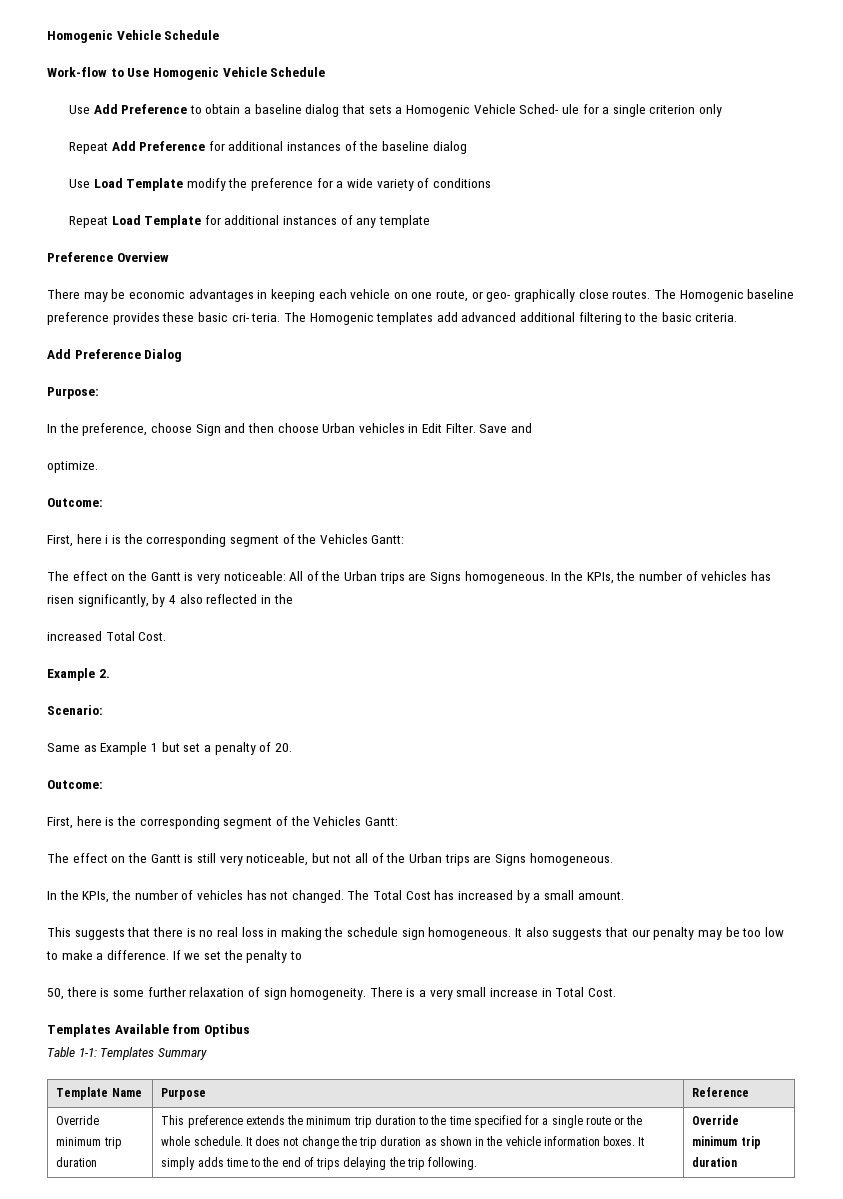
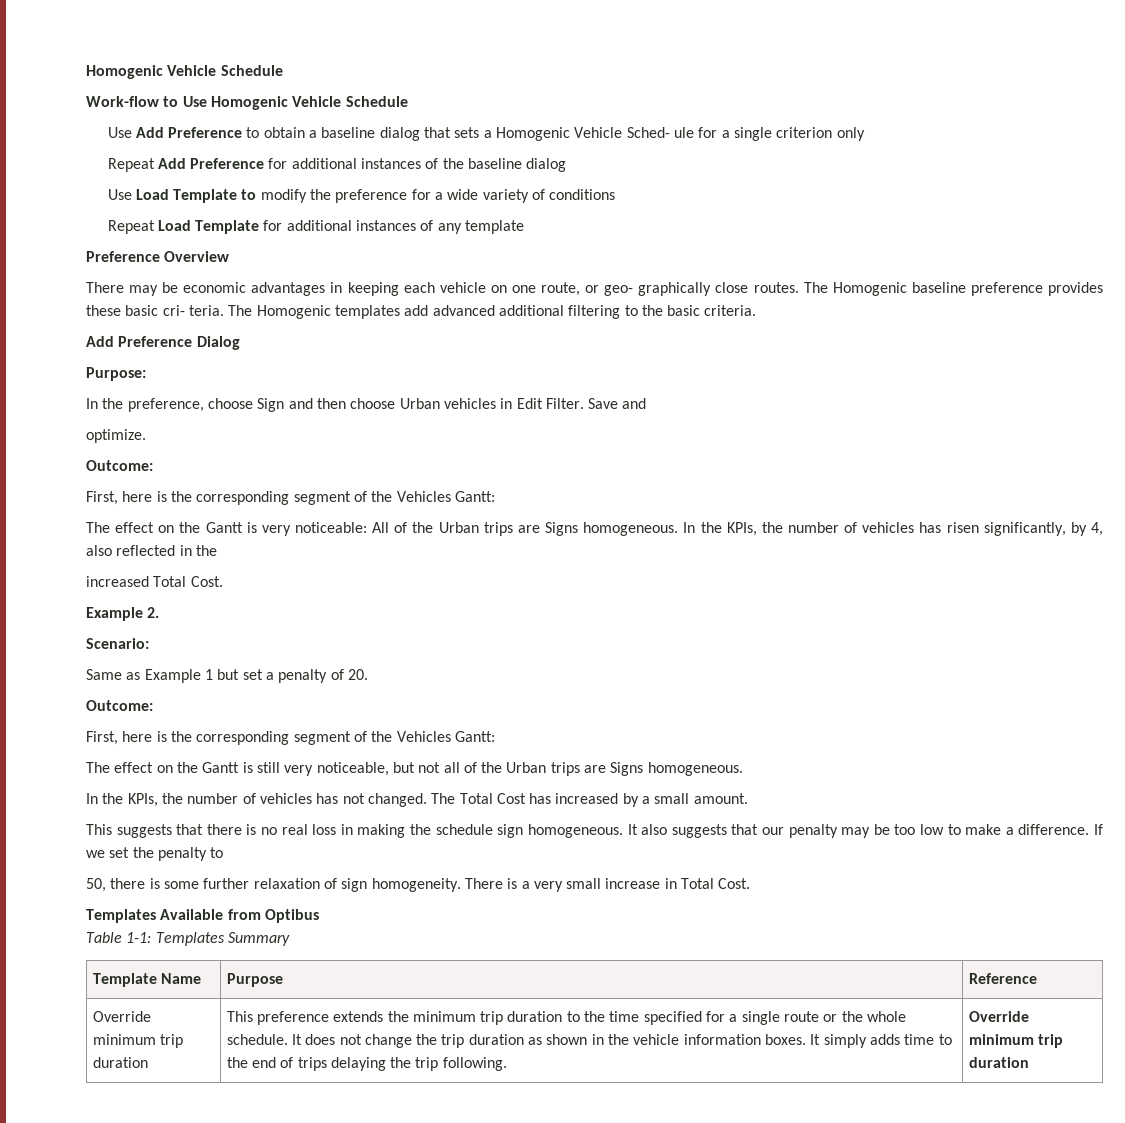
(184, 184) none -> [241,189,257,200] to
[105,535,109,544] i -> (153, 496) none
[168,595,176,604] 4 -> [1091,522,1103,536] 4,

